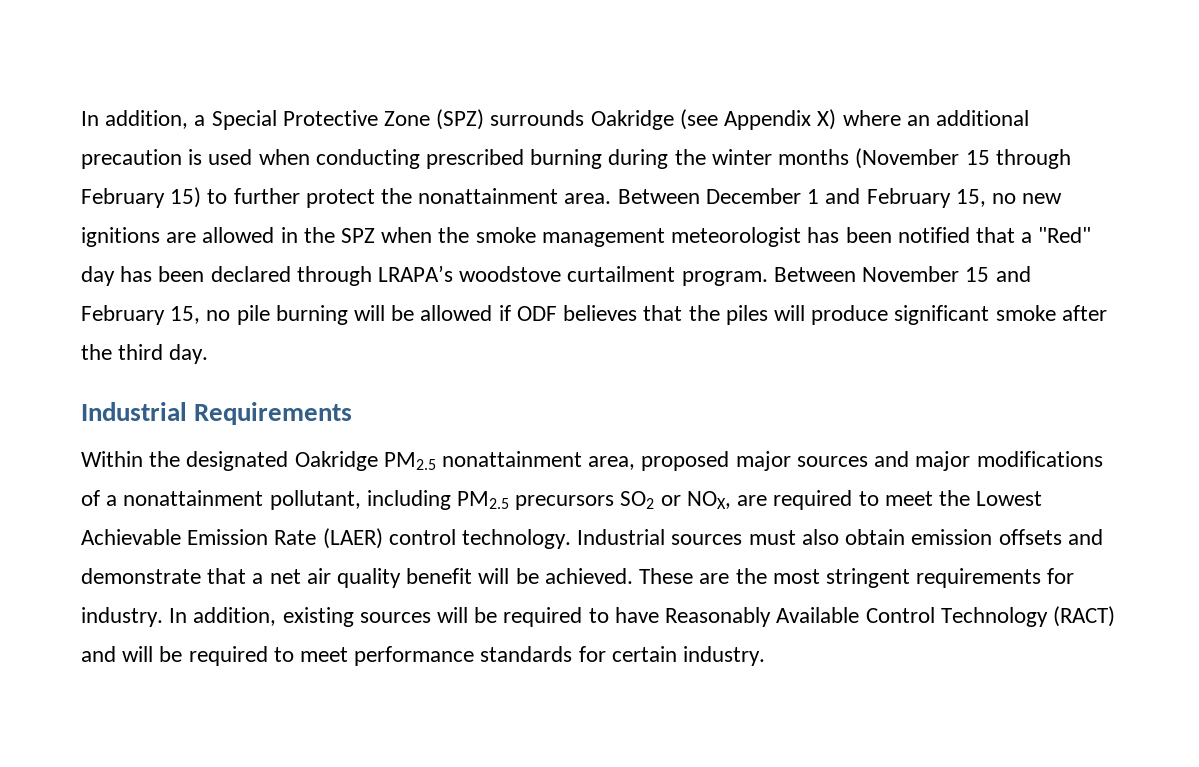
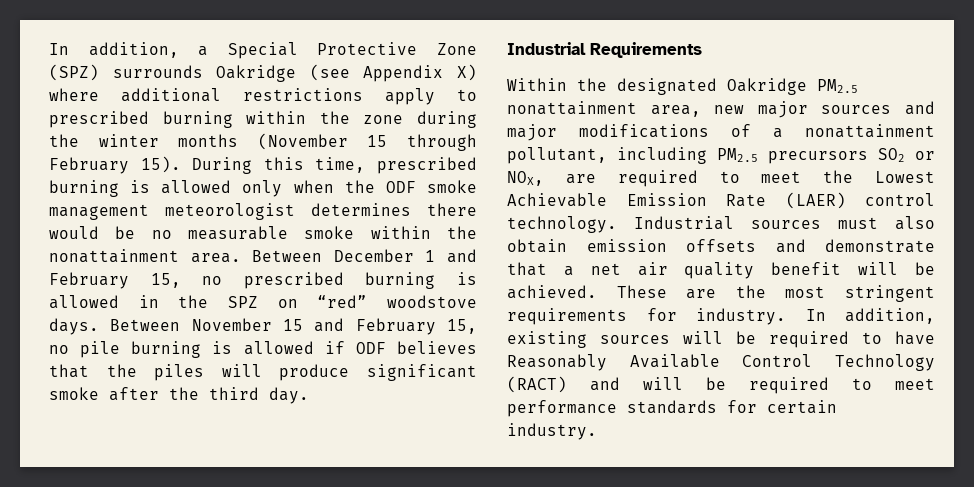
[906,110,1029,126] [81,149,603,169] an additional precaution is used when conducting prescribed burning -> [121,88,477,105] [49,111,404,128] additional restrictions apply to prescribed burning within the zone
[170,187,375,208] 15) to further protect -> [140,156,477,174] [49,180,478,197] [49,203,477,220] [49,226,431,240] 15). During this time, prescribed burning is allowed only when the ODF smoke management meteorologist determines there would be no measurable smoke within
[1022,193,1063,204] [81,227,197,247] new ignitions are -> [243,272,477,289] prescribed burning is
[381,227,1092,247] [81,265,768,286] when the smoke management meteorologist has been notified that a "Red" day has been declared through LRAPA’s woodstove curtailment program. -> [277,295,477,308] [49,318,99,335] on “red” woodstove days.
[354,305,415,321] will be -> [212,341,233,354] is
[641,451,730,471] proposed -> [714,105,745,114] new

